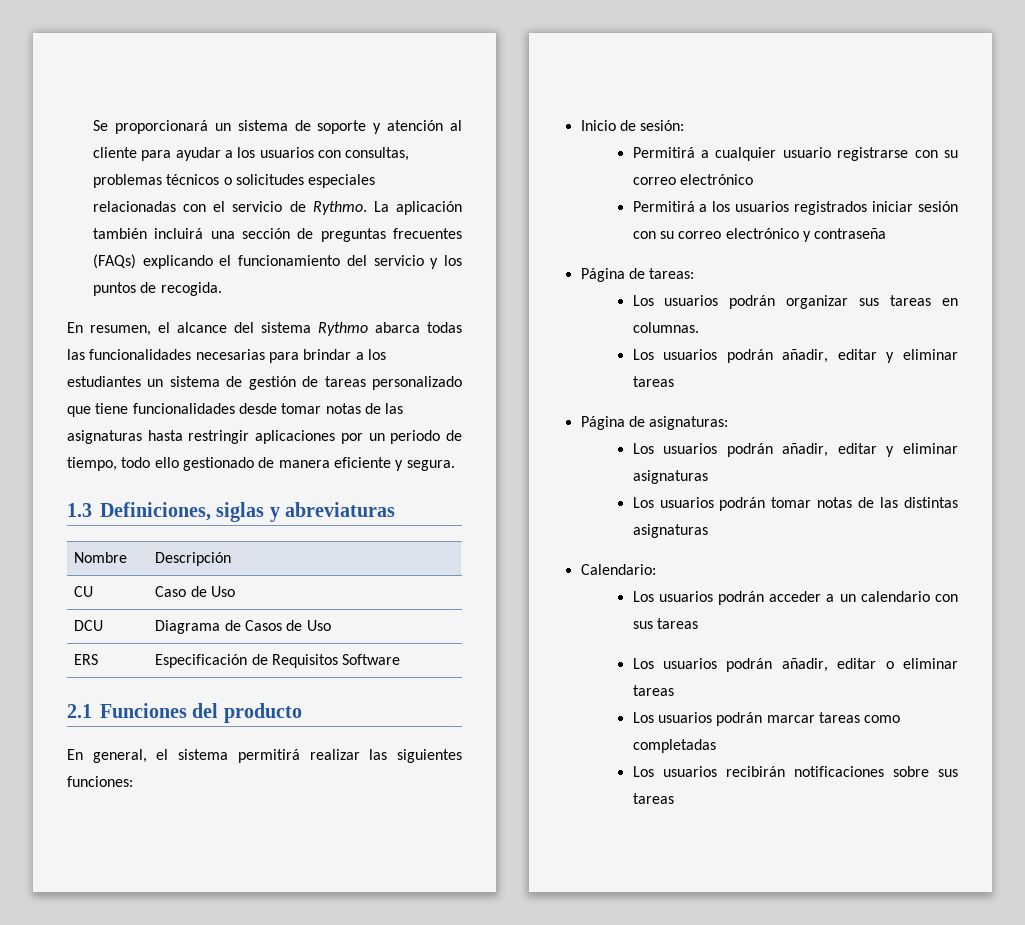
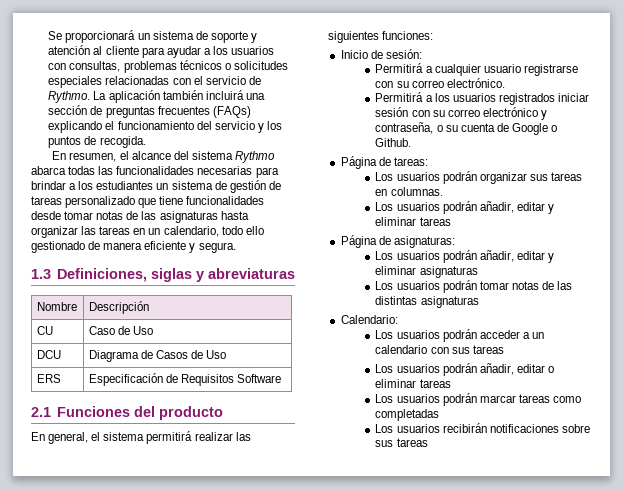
[188,430,462,444] [67,457,117,471] restringir aplicaciones por un periodo de tiempo, -> [31,226,219,238] organizar las tareas en un calendario,
[679,174,753,185] electrónico -> [446,78,505,88] electrónico.
[814,228,887,239] contraseña -> [375,122,558,135] [375,138,412,147] contraseña, o su cuenta de Google o Github.

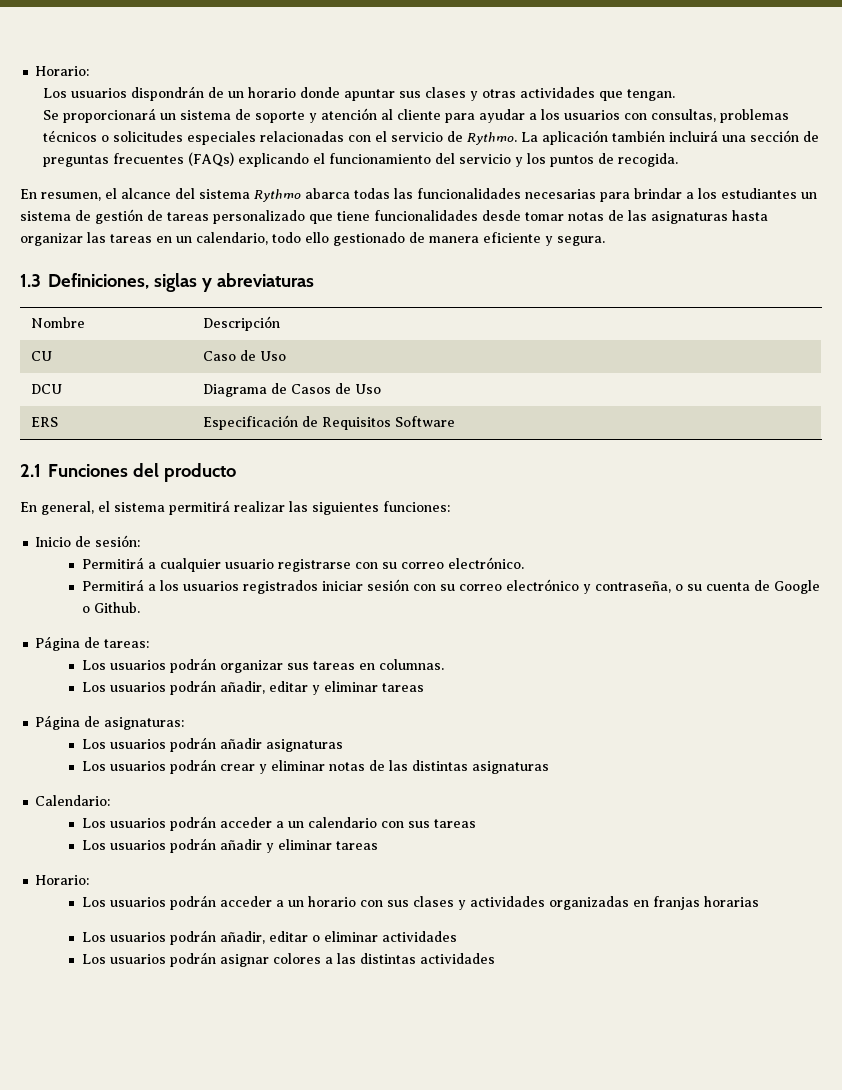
(48, 35) none -> [35,66,90,76] [43,86,676,101] Horario: // Los usuarios dispondrán de un horario donde apuntar sus clases y otras actividades que tengan. //
[479,250,554,263] [375,266,417,275] añadir, editar y eliminar -> [219,738,262,749] añadir
[479,281,509,290] tomar -> [219,760,325,774] crear y eliminar
(504, 349) none -> [81,838,378,853] [35,875,90,885] [81,895,759,910] // Los usuarios podrán añadir y eliminar tareas // Horario: // Los usuarios podrán acceder a un horario con sus clases y actividades organizadas en franjas horarias
[419,379,451,388] [375,393,581,406] [375,409,440,421] [375,423,590,433] [375,438,428,447] tareas // Los usuarios podrán marcar tareas como completadas // Los usuarios recibirán notificaciones sobre sus tareas -> [381,931,457,942] [81,952,495,967] actividades // Los usuarios podrán asignar colores a las distintas actividades

